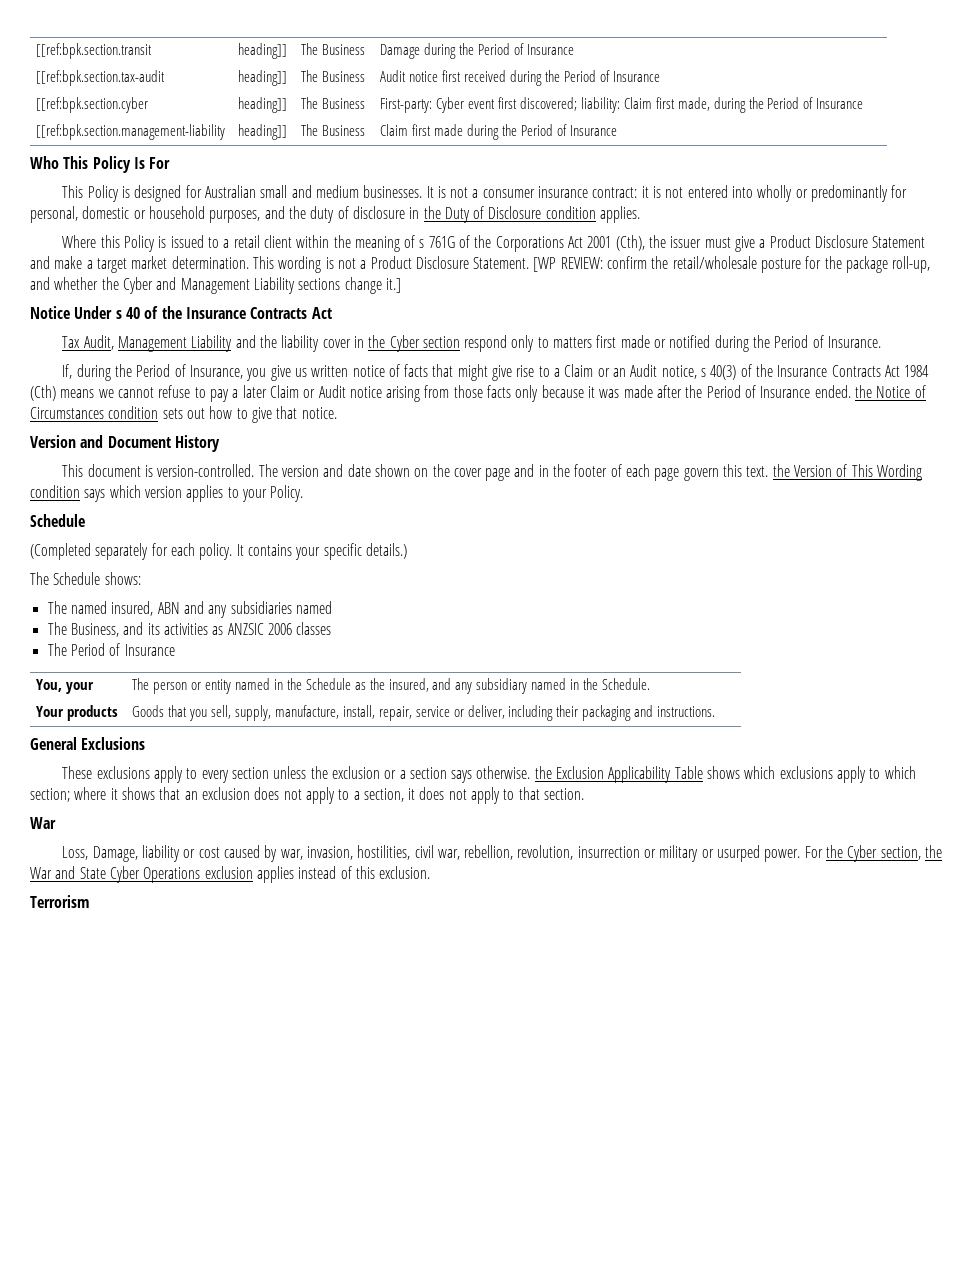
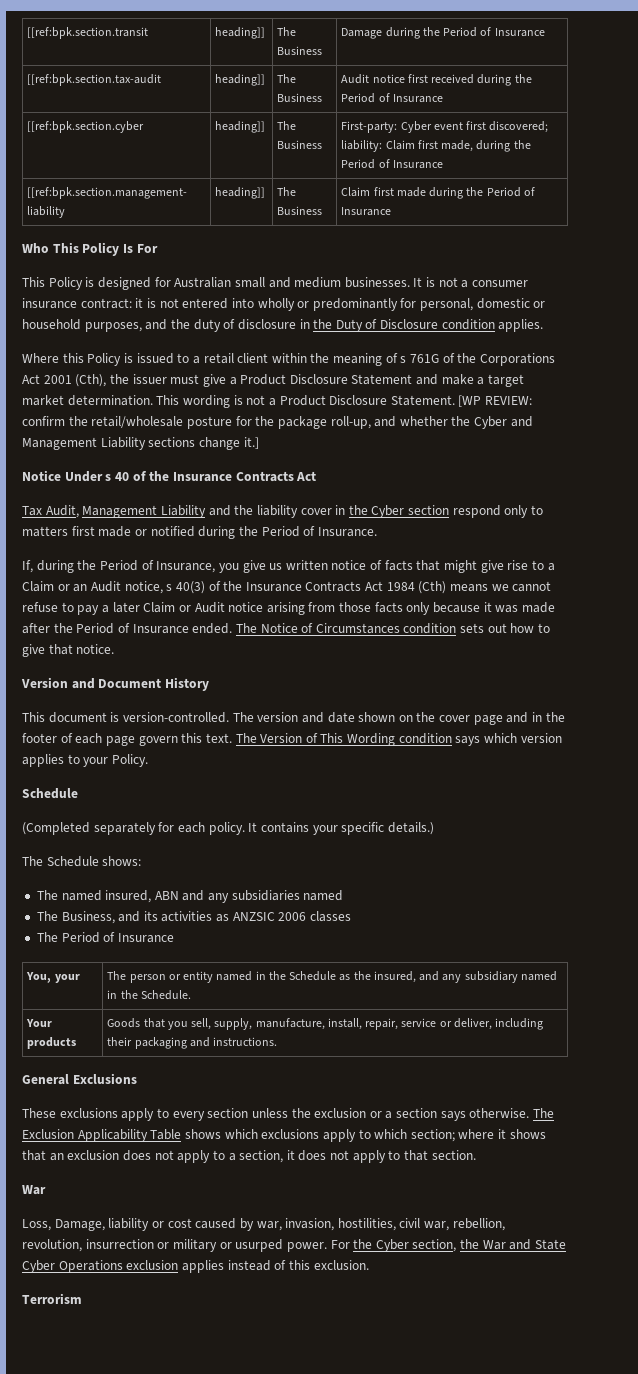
[854,385,872,398] the -> [235,623,257,633] The
[772,464,790,477] the -> [235,733,257,743] The
[534,766,552,779] the -> [533,1108,555,1118] The

